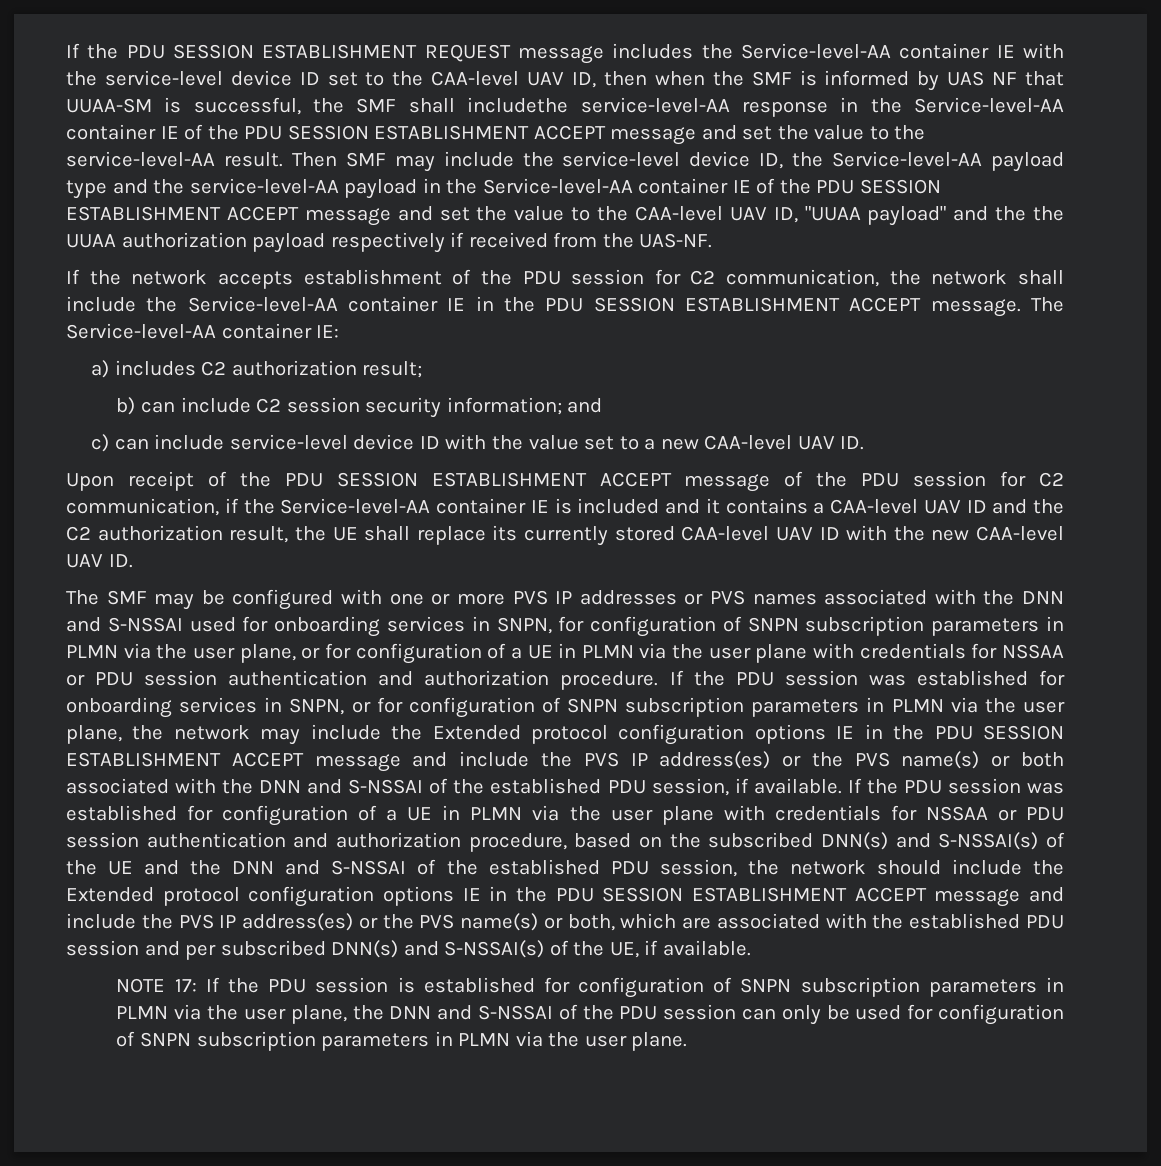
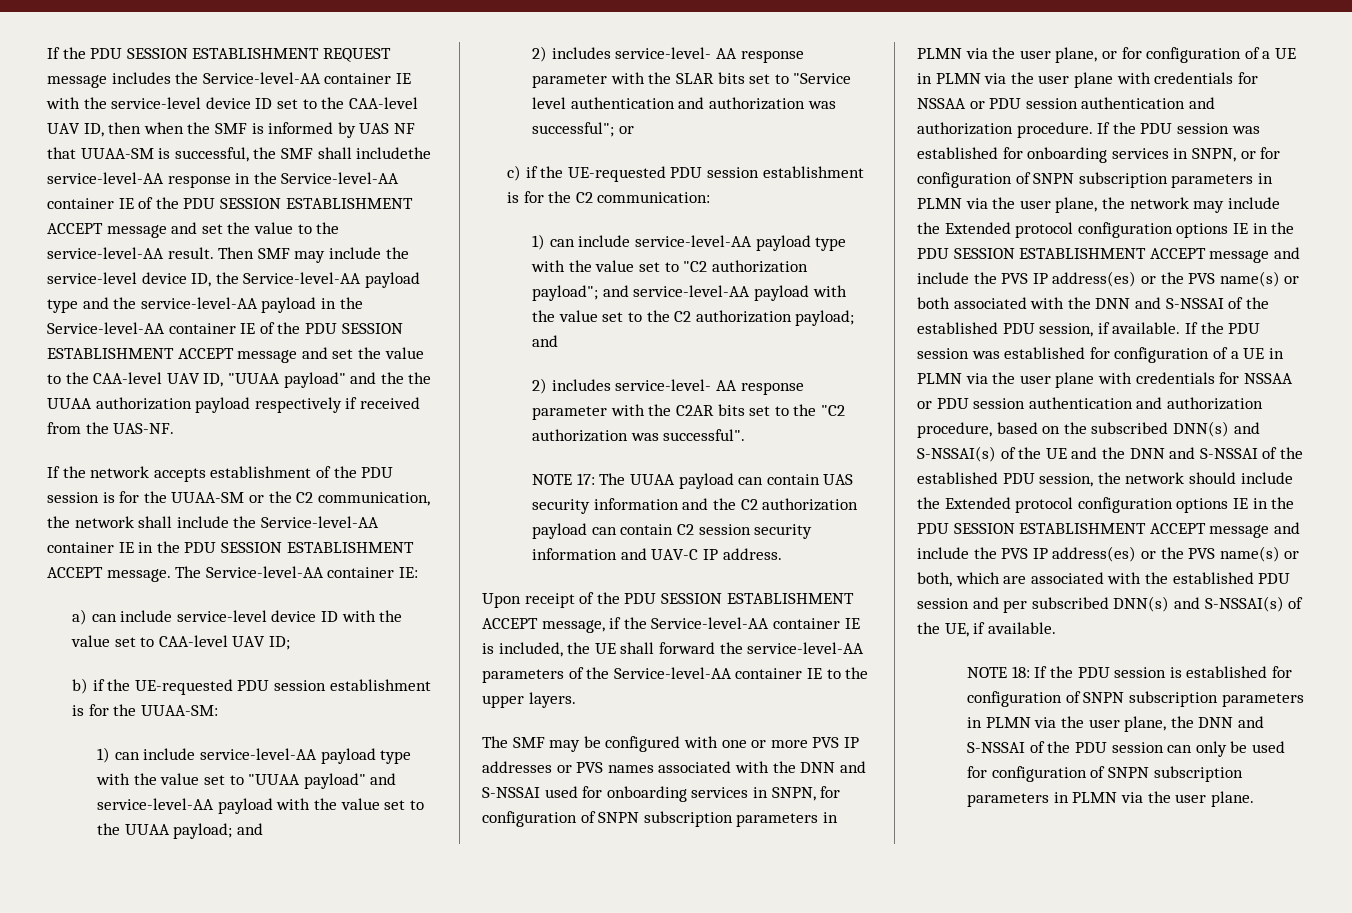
[654,269,681,285] for -> [102,491,292,503] is for the UUAA-SM or the
[114,360,423,378] [116,397,603,418] [91,434,110,452] includes C2 authorization result; // b) can include C2 session security information; and // c) -> (88, 617) none
[644,435,865,450] a new CAA-level UAV ID. -> [158,635,291,650] [72,678,431,695] [72,704,218,716] [97,747,412,764] [96,773,397,789] [97,798,424,814] [97,823,263,839] [532,46,804,63] [532,72,852,88] [532,97,836,110] [532,122,634,137] [507,165,864,182] [507,191,711,203] [532,234,847,251] [531,260,808,273] [532,285,847,301] [532,310,855,326] [532,335,559,347] [532,378,804,395] [532,404,845,420] [532,429,746,442] [532,473,854,489] [532,498,859,514] [532,523,813,539] [532,548,782,560] CAA-level UAV ID; // b) if the UE-requested PDU session establishment is for the UUAA-SM: // 1) can include service-level-AA payload type with the value set to "UUAA payload" and service-level-AA payload with the value set to the UUAA payload; and // 2) includes service-level- AA response parameter with the SLAR bits set to "Service level authentication and authorization was successful"; or // c) if the UE-requested PDU session establishment is for the C2 communication: // 1) can include service-level-AA payload type with the value set to "C2 authorization payload"; and service-level-AA payload with the value set to the C2 authorization payload; and // 2) includes service-level- AA response parameter with the C2AR bits set to the "C2 authorization was successful". // NOTE 17: The UUAA payload can contain UAS security information and the C2 authorization payload can contain C2 session security information and UAV-C IP address.
[684,471,1064,492] [66,498,219,516] message of the PDU session for C2 communication, -> [541,620,605,633] message,
[577,498,1064,514] [66,525,1064,546] [66,554,133,568] included and it contains a CAA-level UAV ID and the C2 authorization result, the UE shall replace its currently stored CAA-level UAV ID with the new CAA-level UAV ID. -> [498,642,865,657] [482,667,869,683] [482,692,576,708] included, the UE shall forward the service-level-AA parameters of the Service-level-AA container IE to the upper layers.
[174,979,197,992] 17: -> [1011,666,1030,678] 18:

